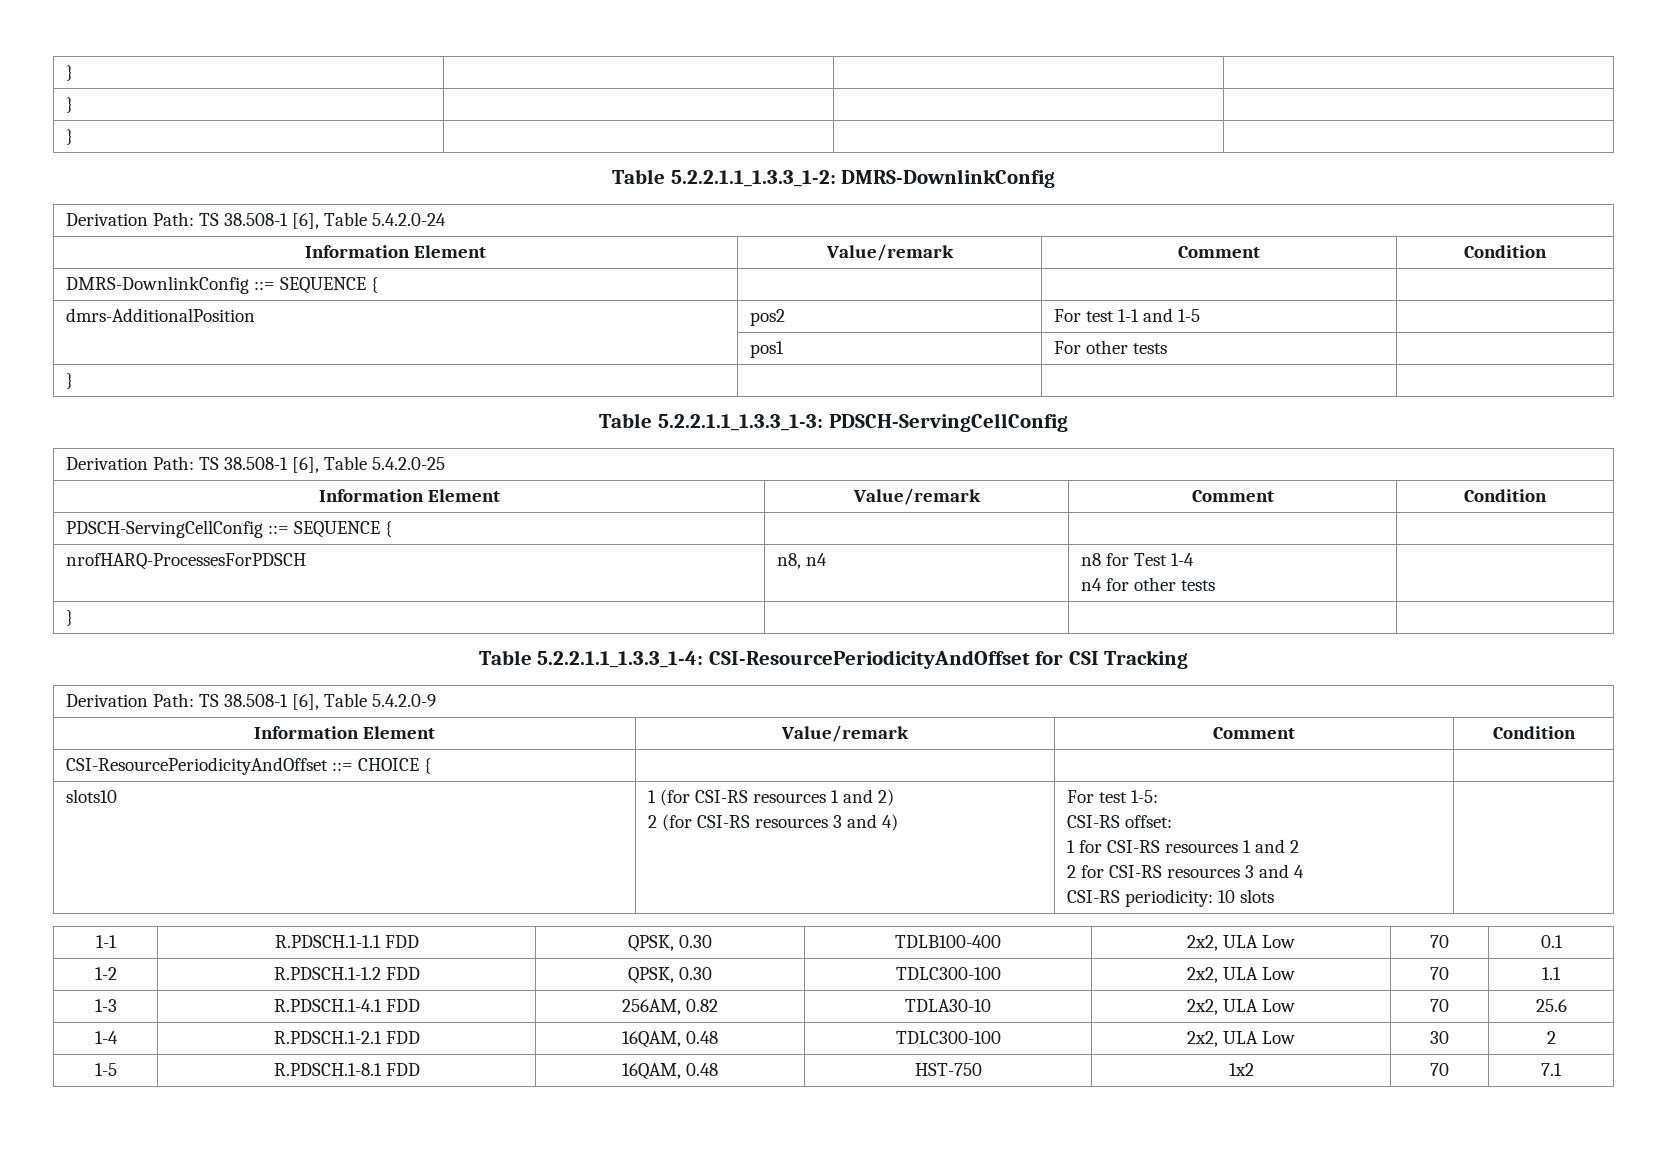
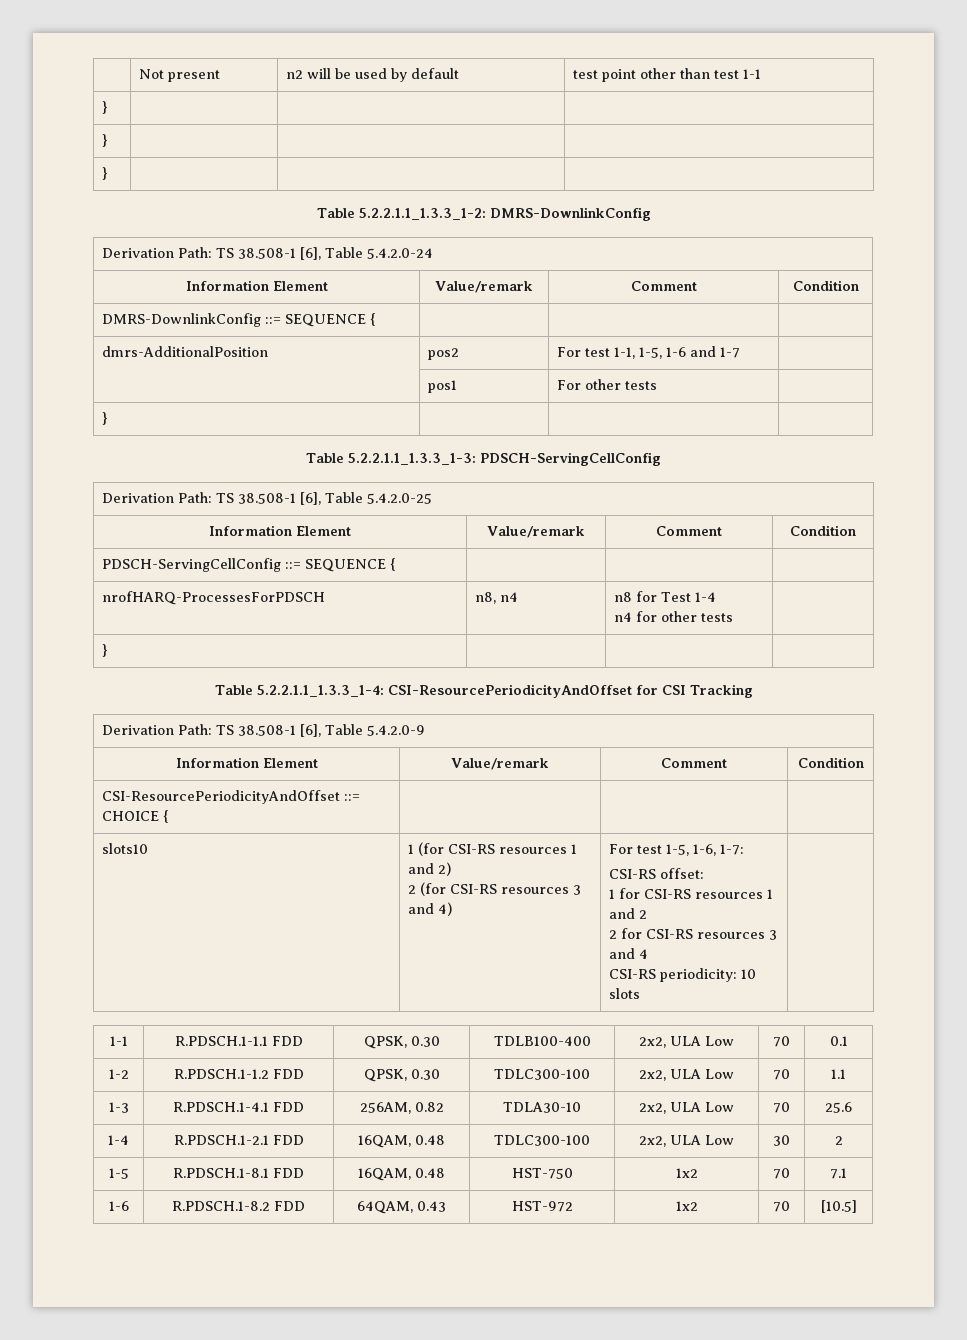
(65, 73) none -> [139,69,221,82] [286,68,460,82] [573,68,762,82] | Not present | n2 will be used by default | test point other than test 1-1 //
[1117,308,1200,322] 1-1 and 1-5 -> [614,346,741,359] 1-1, 1-5, 1-6 and 1-7
[1130,790,1158,803] 1-5: -> [666,844,745,856] 1-5, 1-6, 1-7:
(1562, 1069) none -> [108,1201,129,1211] [172,1201,305,1211] [357,1201,446,1214] [511,1201,573,1212] [675,1201,698,1211] [773,1201,790,1212] [820,1200,857,1213] // 1-6 | R.PDSCH.1-8.2 FDD | 64QAM, 0.43 | HST-972 | 1x2 | 70 | [10.5]

